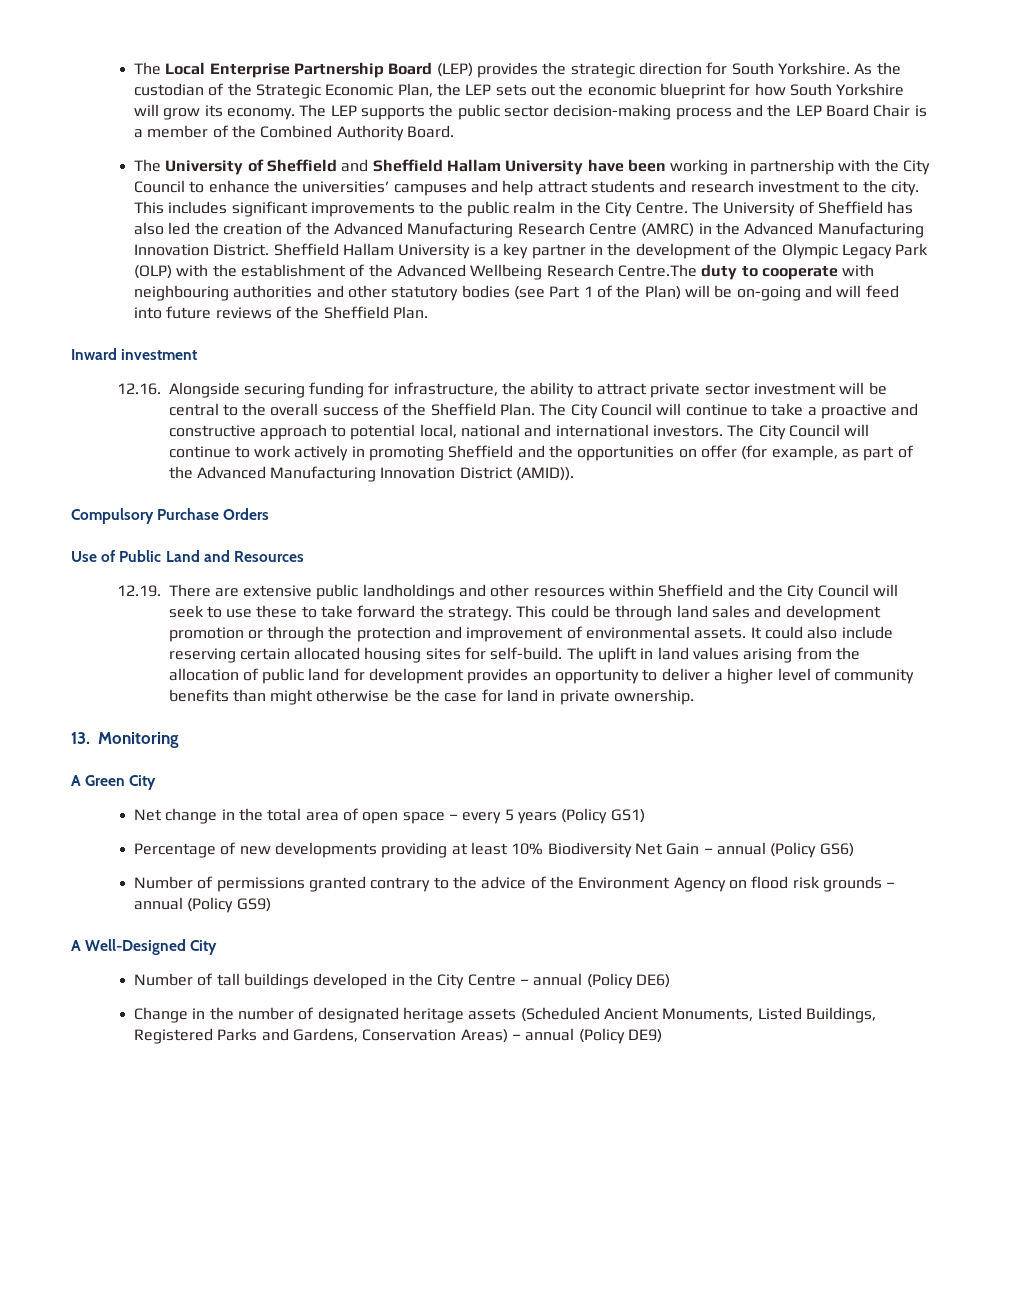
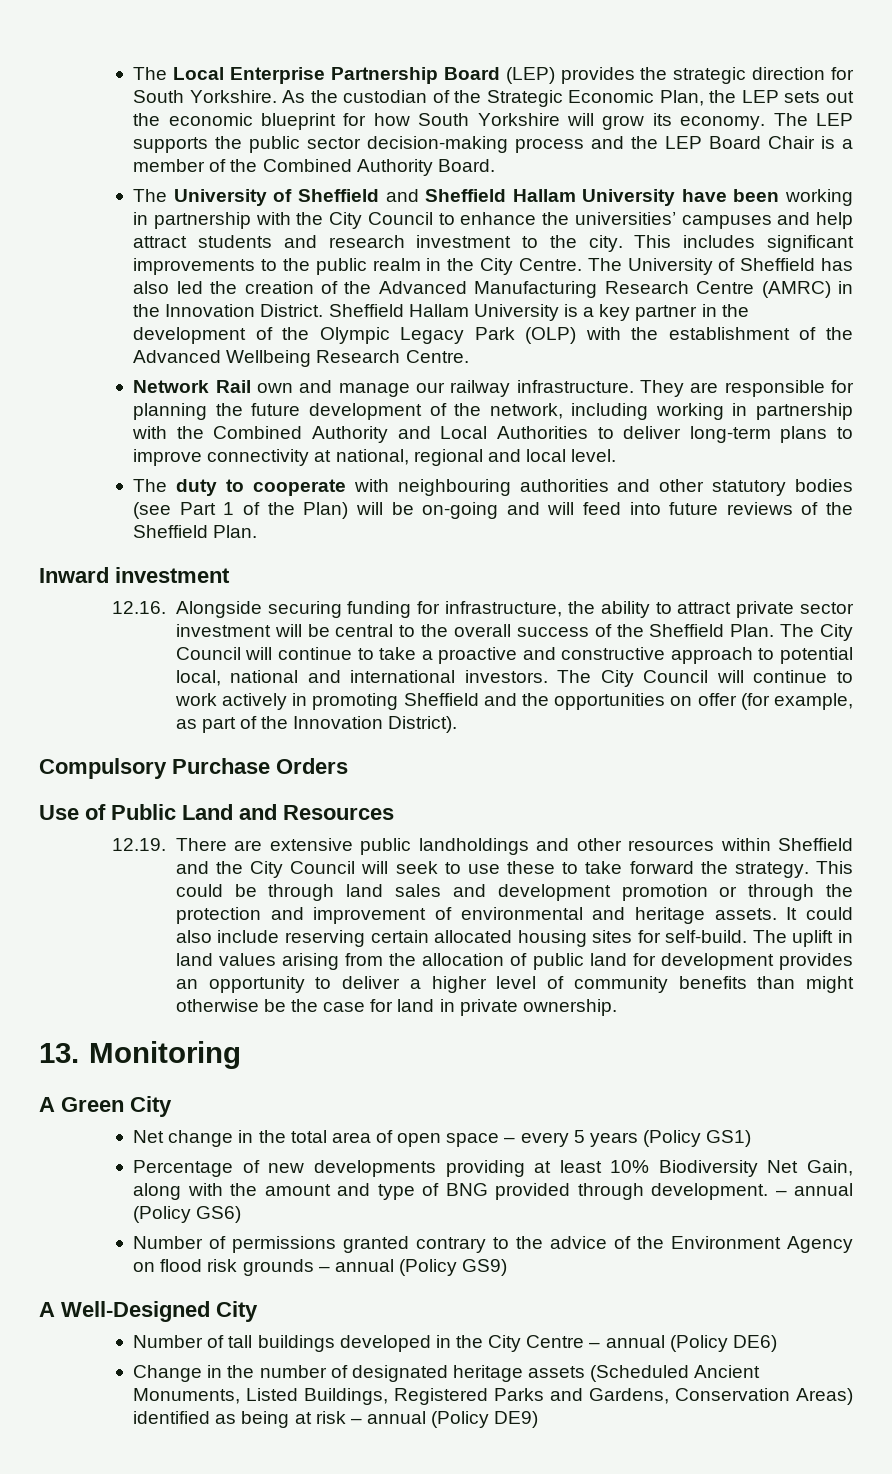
[744,222,924,238] Advanced Manufacturing -> (161, 310) none
[617,264,697,277] Centre.The -> [405,350,469,363] [133,380,854,397] [133,403,853,420] [132,426,853,443] [133,449,617,466] [133,479,168,492] Centre. // Network Rail own and manage our railway infrastructure. They are responsible for planning the future development of the network, including working in partnership with the Combined Authority and Local Authorities to deliver long-term plans to improve connectivity at national, regional and local level. // The
[196,466,575,482] Advanced Manufacturing Innovation District (AMID)). -> [293,716,458,733] Innovation District).
(691, 632) none -> [592,907,705,924] and heritage
[666,843,700,855] Gain -> [806,1160,853,1176] [133,1183,769,1200] Gain, along with the amount and type of BNG provided through development.
(508, 1036) none -> [133,1411,346,1428] identified as being at risk

